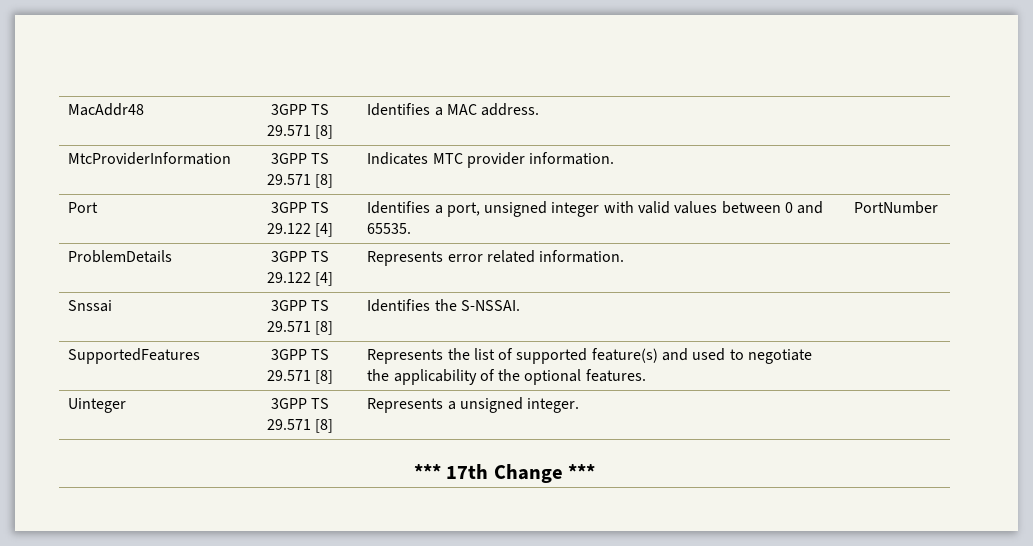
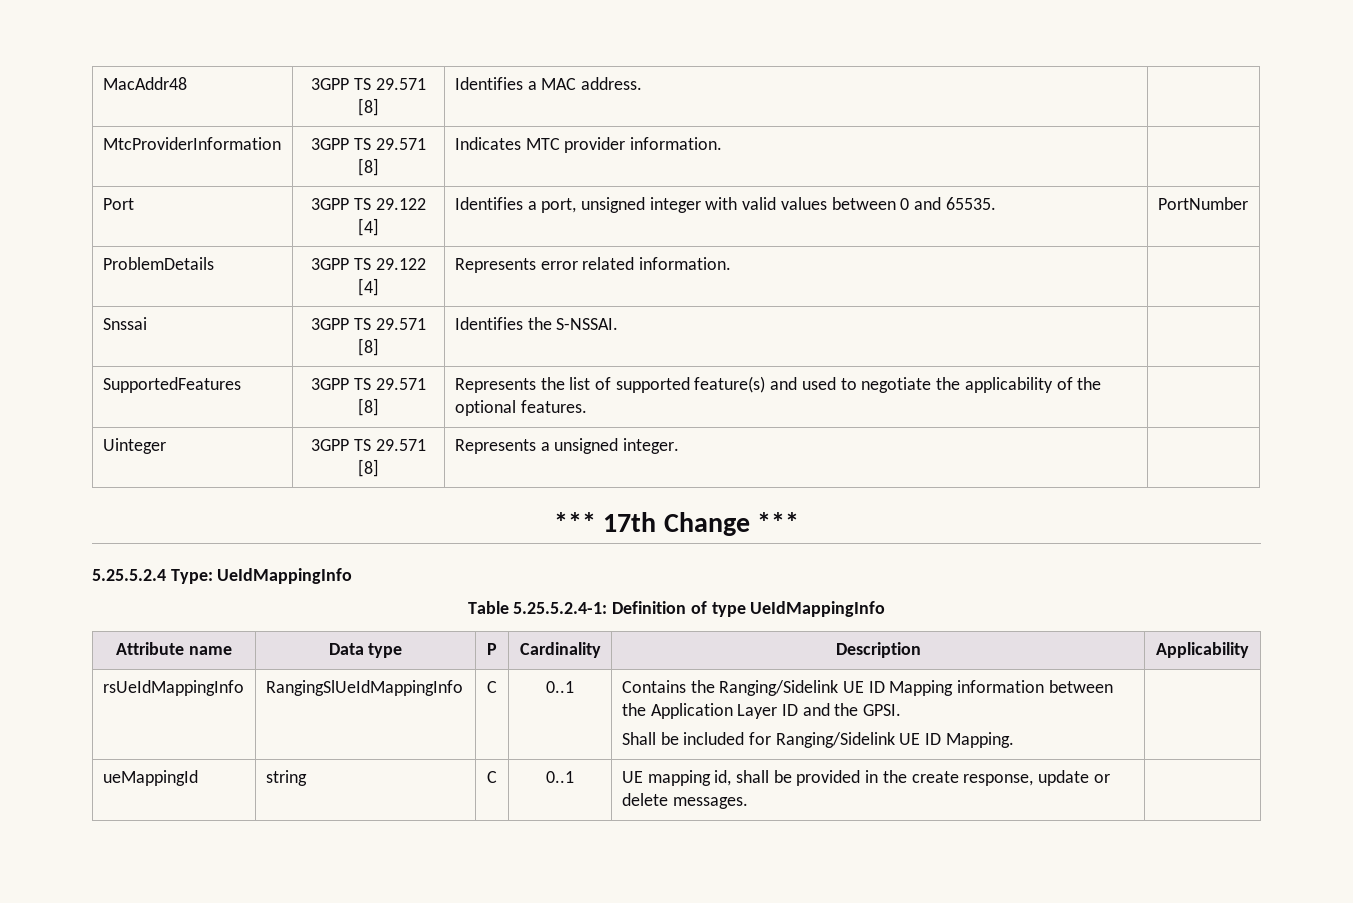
(596, 471) none -> [92,568,353,584] [467,601,886,617] [116,642,232,655] [328,643,403,658] [487,643,497,655] [519,642,601,658] [835,642,921,658] [1156,642,1249,658] [102,680,244,696] [265,680,463,696] [487,681,497,693] [546,681,574,693] [621,680,1113,696] [621,703,902,719] [621,732,1014,748] [102,770,198,786] [265,770,307,786] [487,771,497,783] [546,771,574,783] [621,770,1110,786] [621,793,748,809] // 5.25.5.2.4 Type: UeIdMappingInfo // Table 5.25.5.2.4-1: Definition of type UeIdMappingInfo // Attribute name | Data type | P | Cardinality | Description | Applicability // rsUeIdMappingInfo | RangingSlUeIdMappingInfo | C | 0..1 | Contains the Ranging/Sidelink UE ID Mapping information between the Application Layer ID and the GPSI. // Shall be included for Ranging/Sidelink UE ID Mapping. | // ueMappingId | string | C | 0..1 | UE mapping id, shall be provided in the create response, update or delete messages. |

